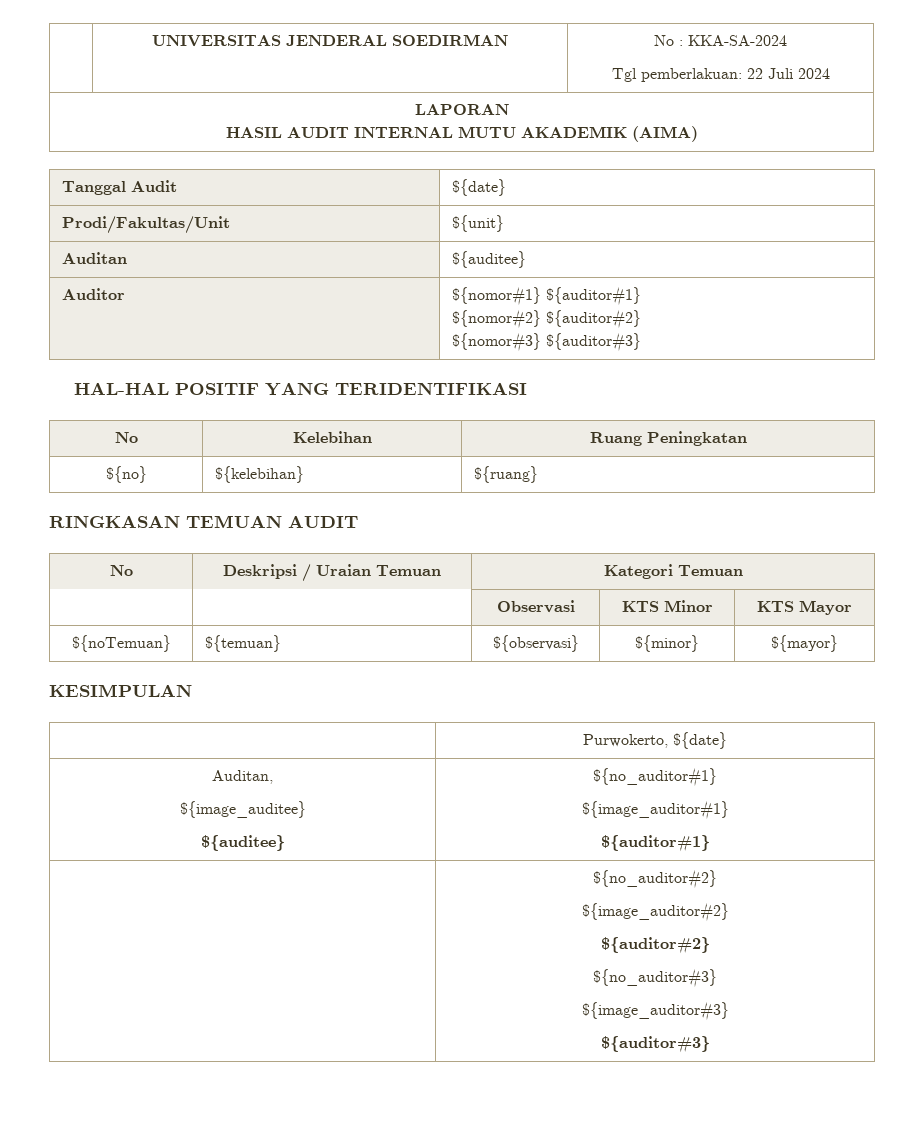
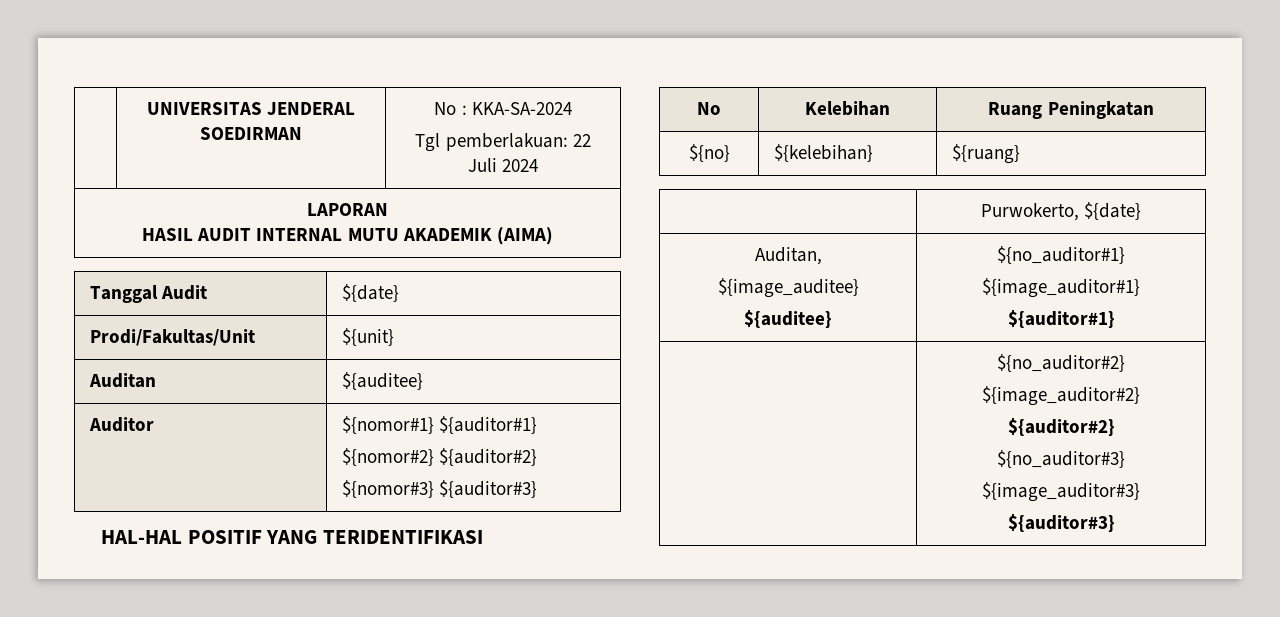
[49,515,358,528] [109,565,133,576] [223,564,441,582] [603,564,743,579] [496,600,575,613] [621,600,713,612] [756,600,852,615] [71,635,171,652] [205,635,282,652] [492,635,579,652] [634,635,699,652] [770,635,838,652] [49,684,192,697] // RINGKASAN TEMUAN AUDIT // No | Deskripsi / Uraian Temuan | Kategori Temuan // | | Observasi | KTS Minor | KTS Mayor // ${noTemuan} | ${temuan} | ${observasi} | ${minor} | ${mayor} // KESIMPULAN -> (1020, 154) none

